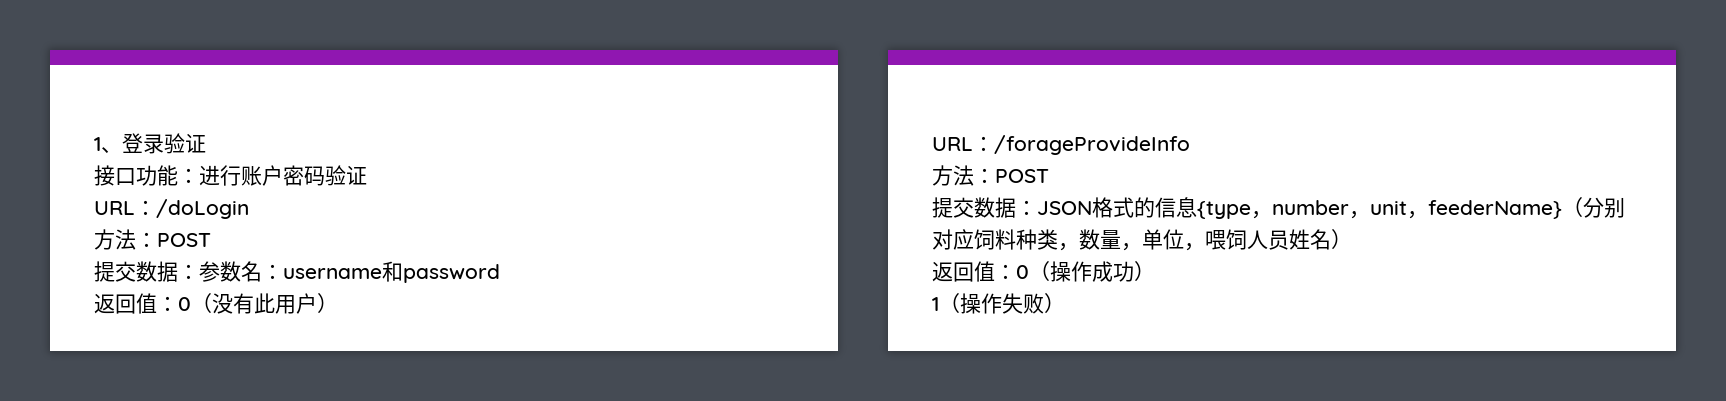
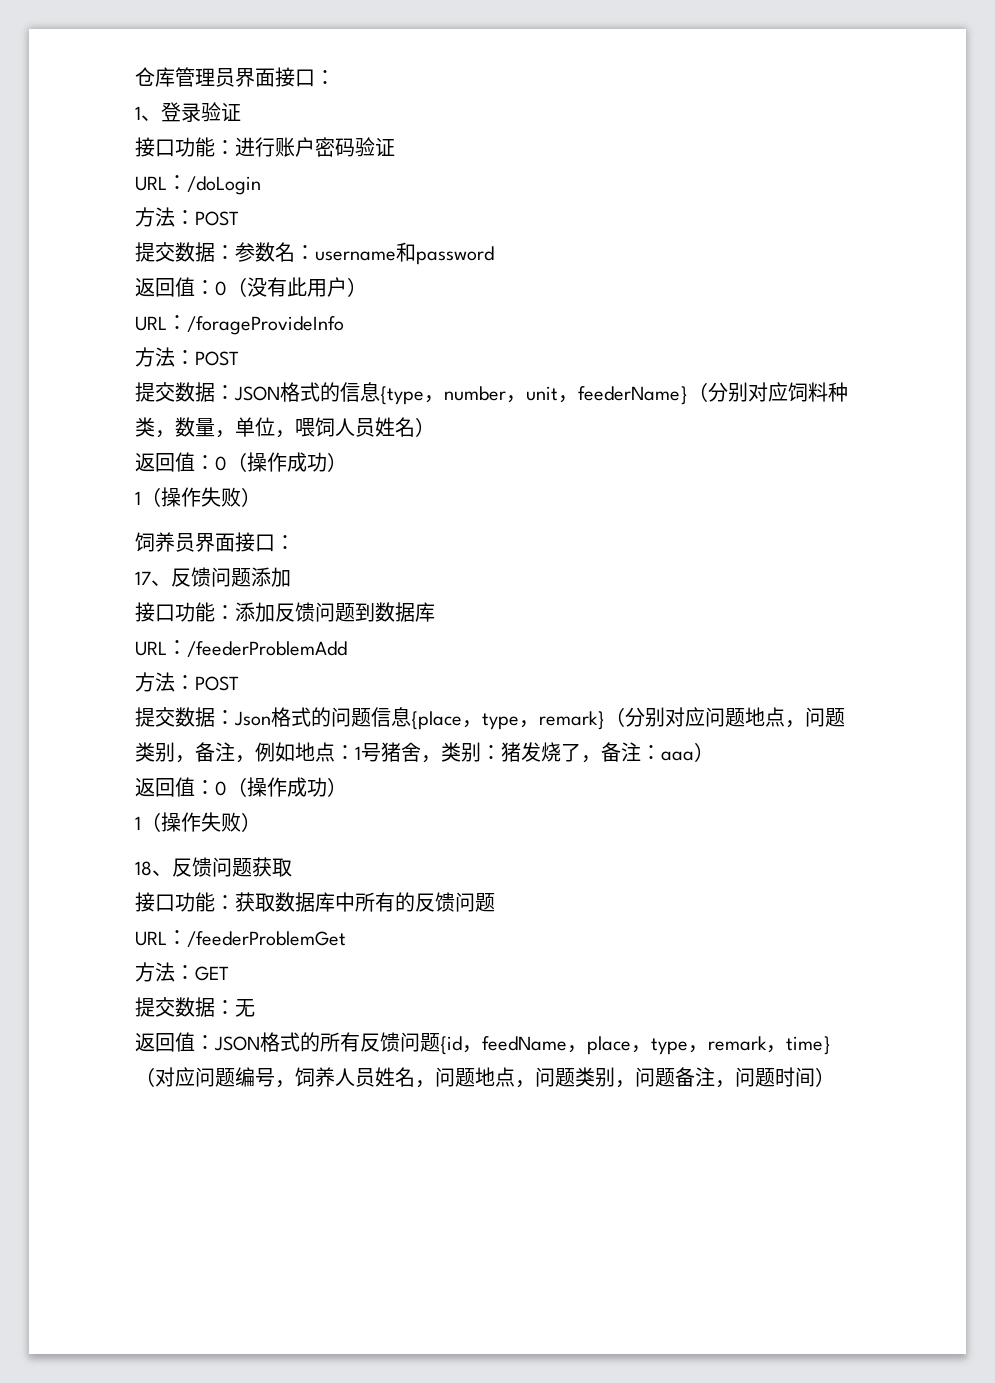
(94, 144) none -> [135,67,335,87] 仓库管理员界面接口： //
(1065, 303) none -> [135,532,295,552] [135,567,291,587] [135,602,435,622] [135,640,347,657] [135,672,239,692] [135,707,845,730] [135,742,714,763] [135,777,347,797] [135,812,261,832] [135,857,292,877] [135,892,495,912] [135,930,346,947] [135,962,229,982] [135,997,255,1017] [135,1032,831,1055] [135,1067,835,1088] // 饲养员界面接口： // 17、反馈问题添加 // 接口功能：添加反馈问题到数据库 // URL：/feederProblemAdd // 方法：POST // 提交数据：Json格式的问题信息{place，type，remark}（分别对应问题地点，问题类别，备注，例如地点：1号猪舍，类别：猪发烧了，备注：aaa） // 返回值：0（操作成功） // 1（操作失败） // 18、反馈问题获取 // 接口功能：获取数据库中所有的反馈问题 // URL：/feederProblemGet // 方法：GET // 提交数据：无 // 返回值：JSON格式的所有反馈问题{id，feedName，place，type，remark，time}（对应问题编号，饲养人员姓名，问题地点，问题类别，问题备注，问题时间）

